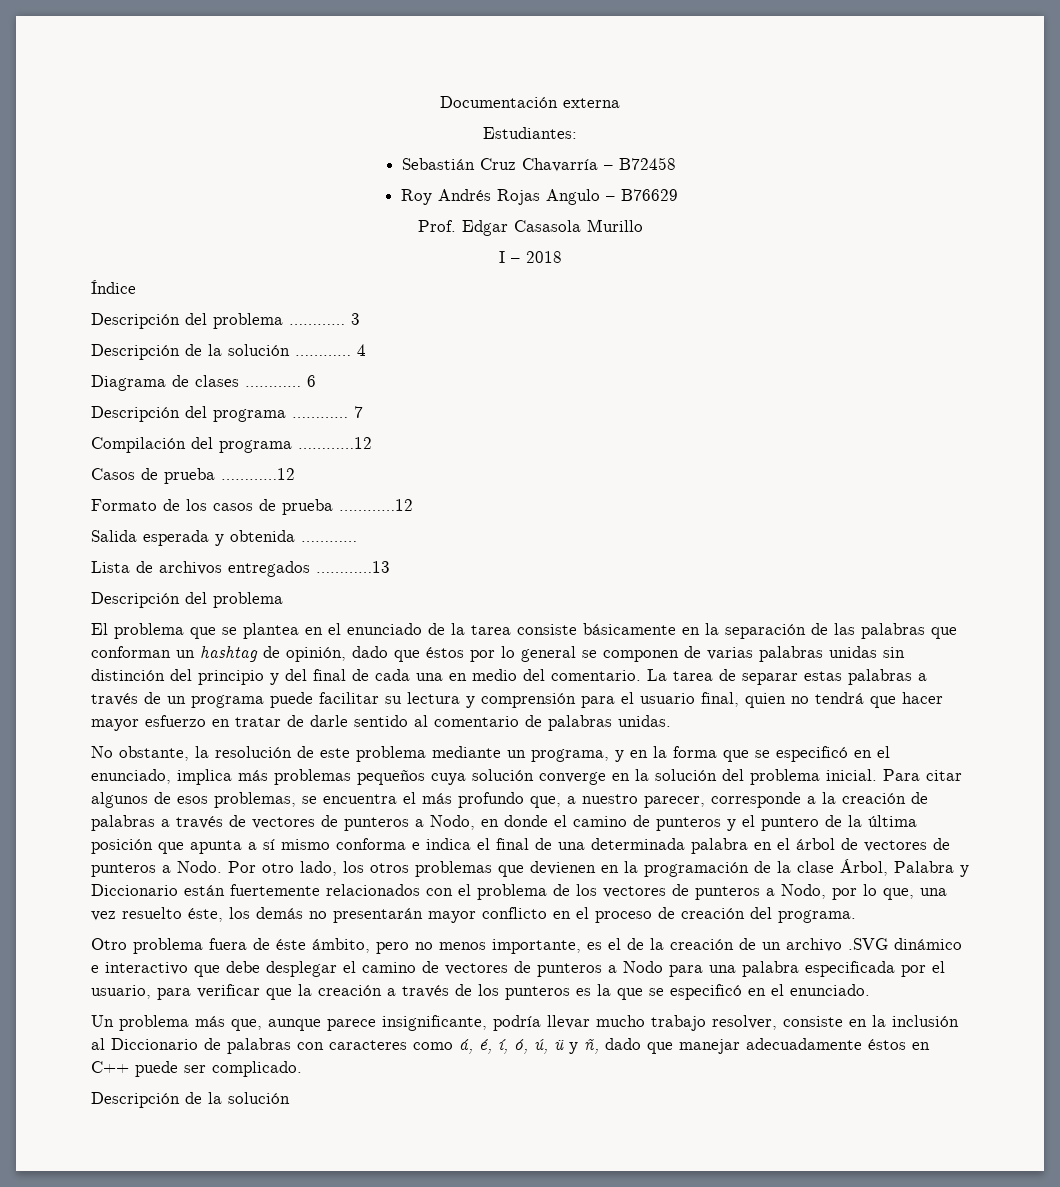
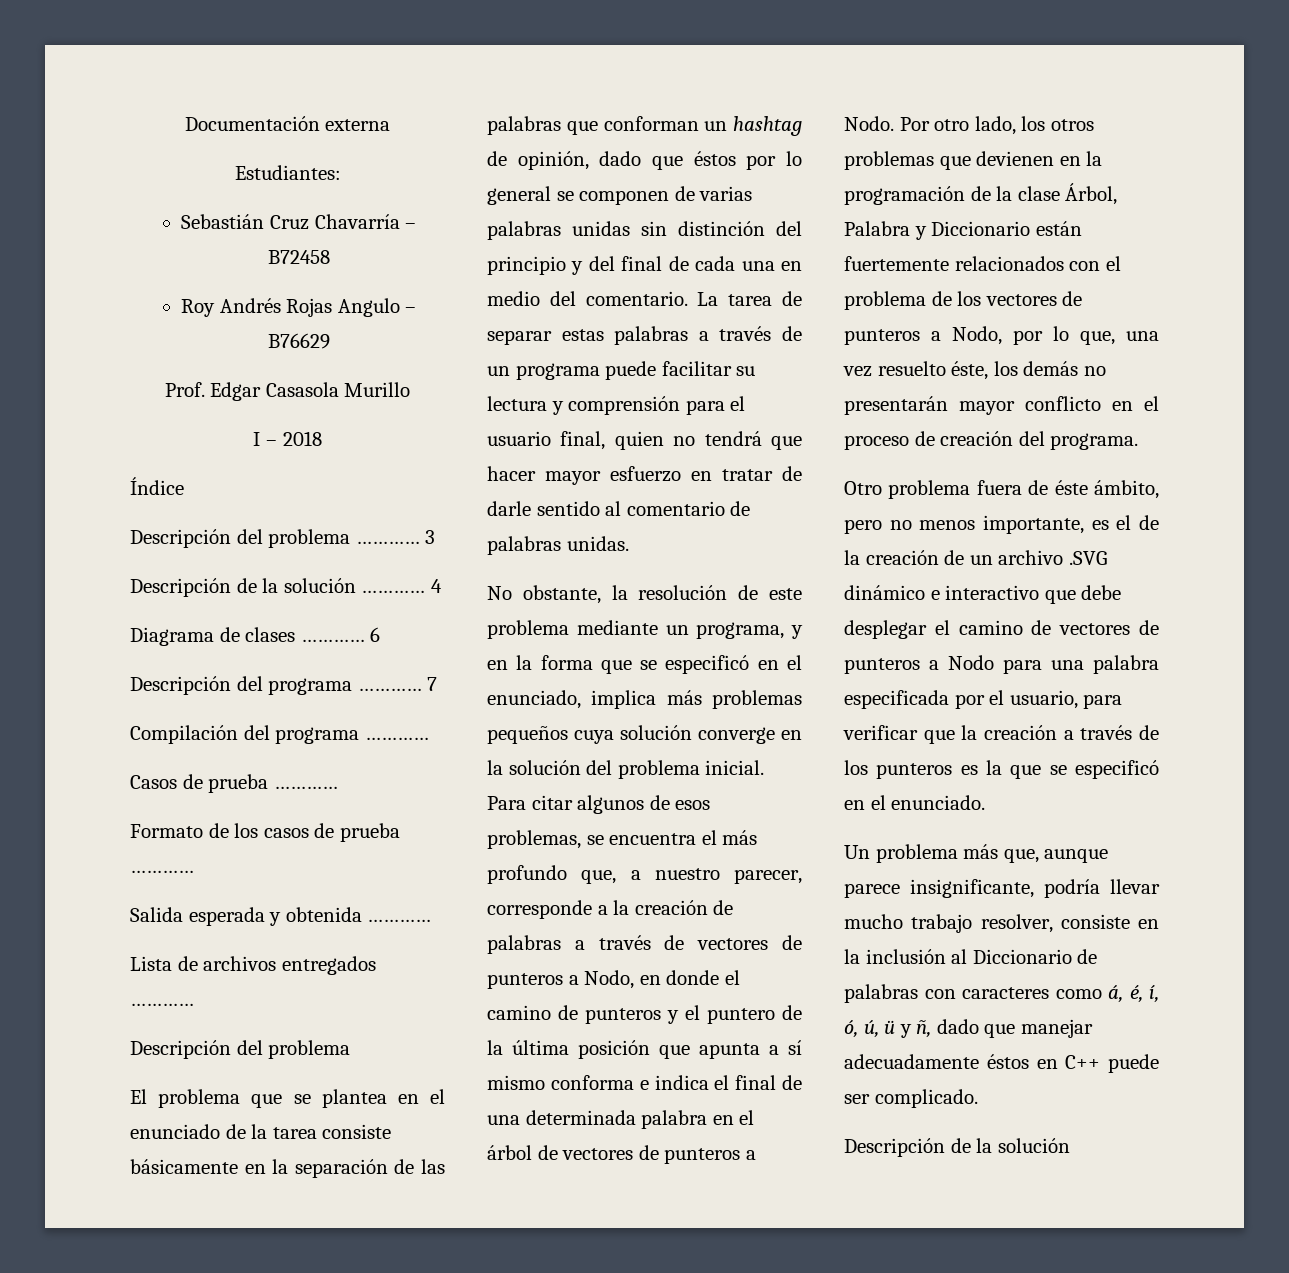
[298,437,372,449] …………12 -> [364,737,429,740] …………
[221,468,295,480] …………12 -> [273,786,338,789] …………
[339,499,413,511] …………12 -> [130,870,194,873] …………
[316,561,390,573] …………13 -> [130,1003,194,1006] …………

